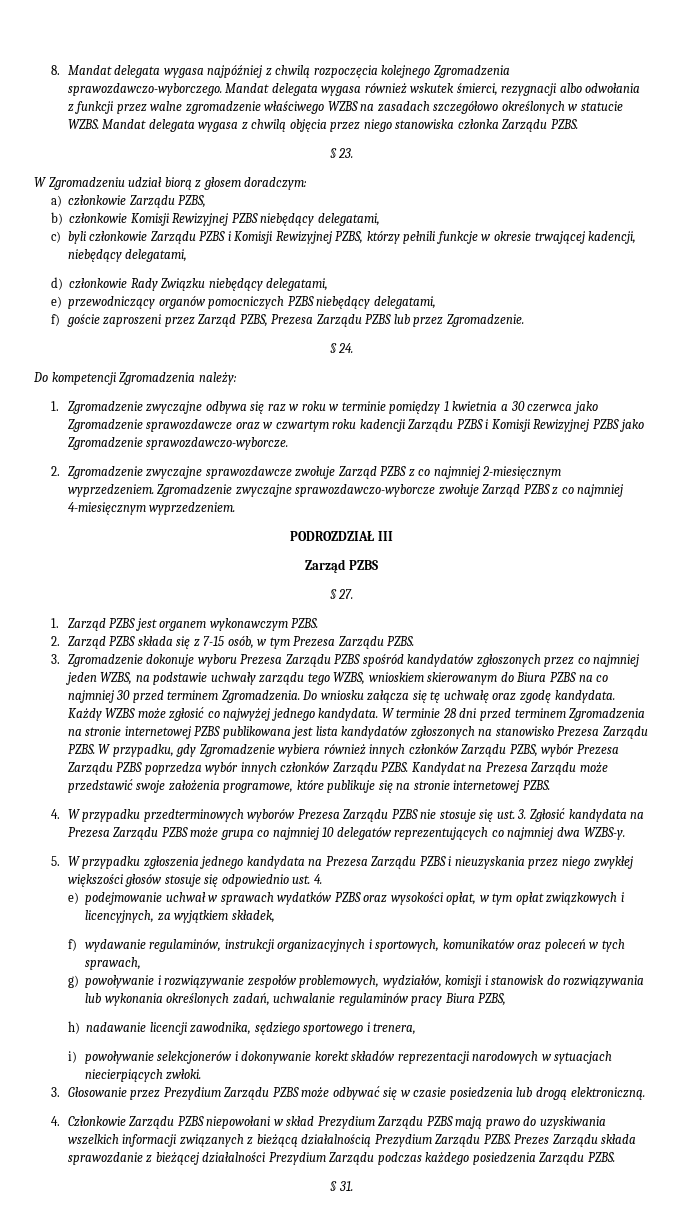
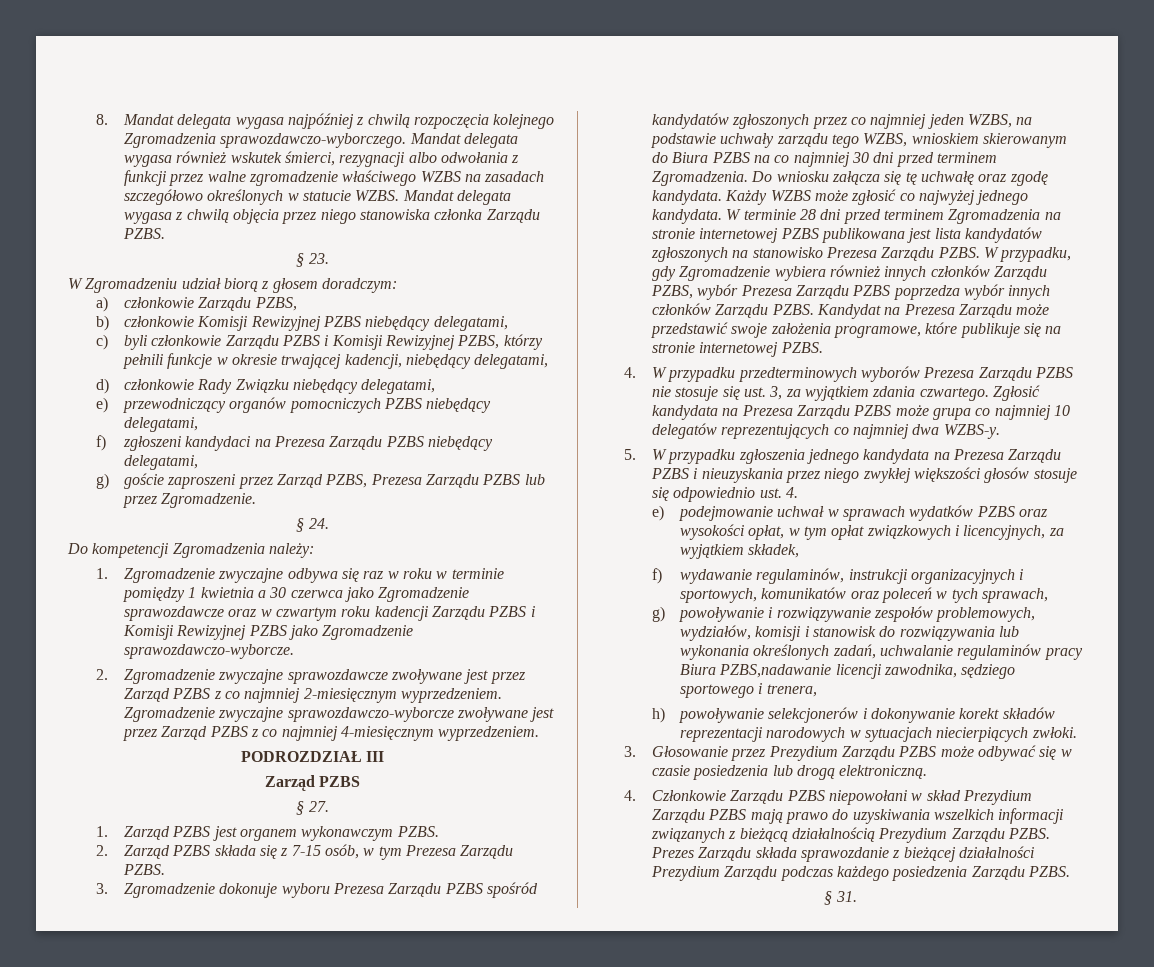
(60, 320) none -> [123,436,493,451] [124,455,199,470] [96,473,110,489] zgłoszeni kandydaci na Prezesa Zarządu PZBS niebędący delegatami, // g)
[295,466,336,479] zwołuje -> [391,669,526,684] zwoływane jest przez
[438,484,479,497] zwołuje -> [457,707,555,722] [123,729,159,741] zwoływane jest przez
(131, 695) none -> [873,152,894,163] dni
[517,809,527,819] 3. -> [769,386,989,401] 3, za wyjątkiem zdania czwartego.
[478,993,507,1006] [67,1021,147,1034] PZBS, // h) nadawanie -> [719,664,832,678] PZBS,nadawanie
[67,1051,77,1063] i) -> [652,707,666,723] h)

